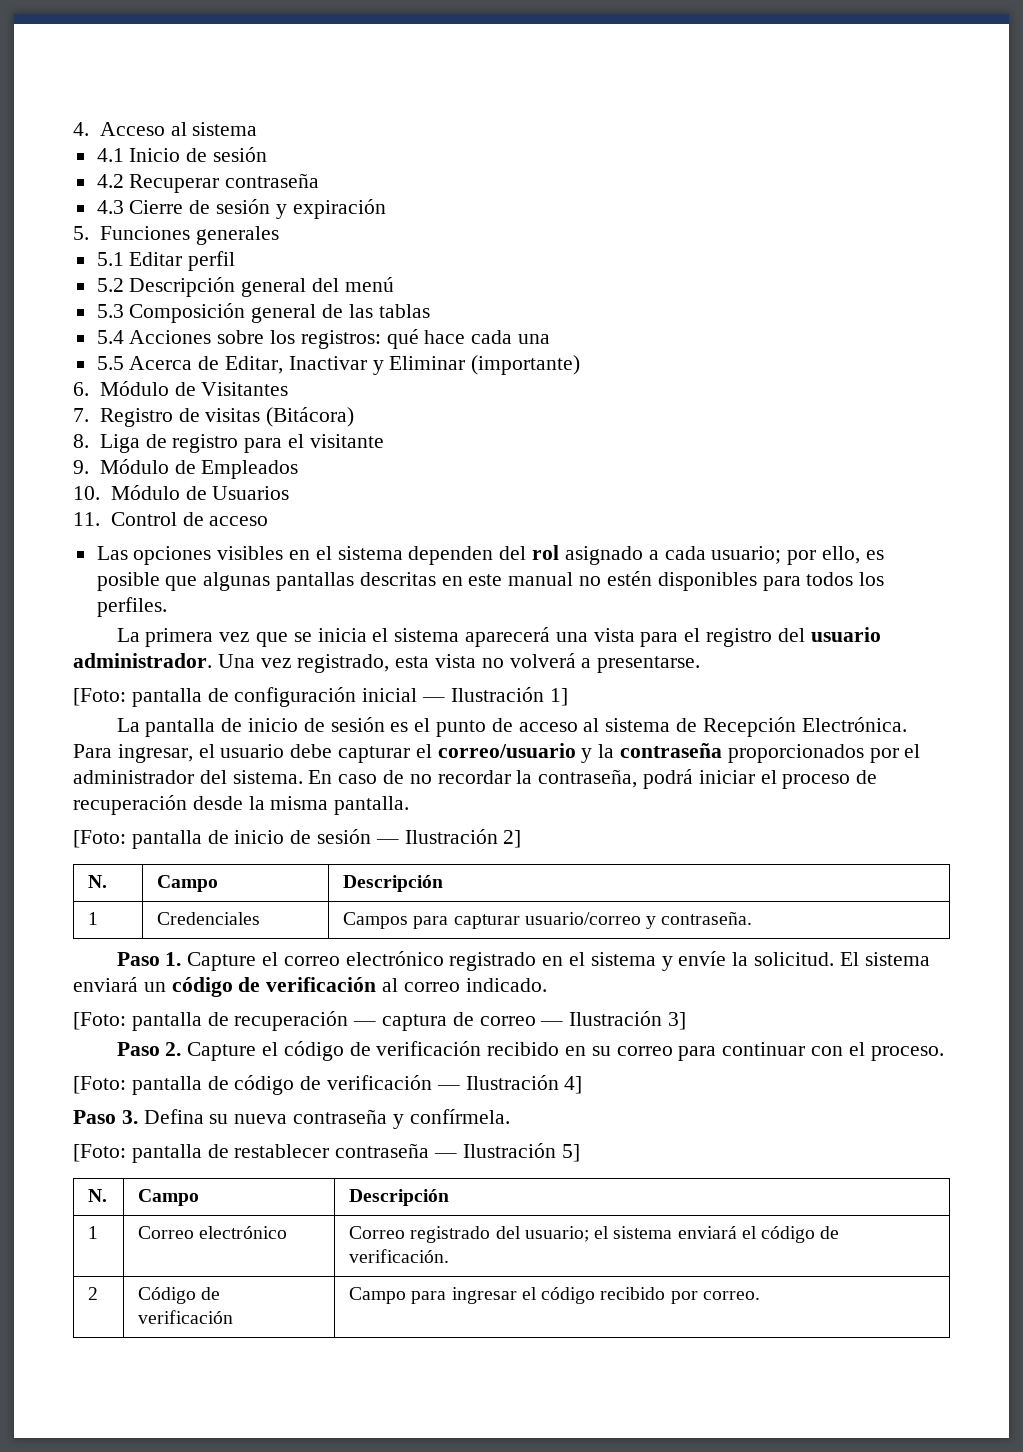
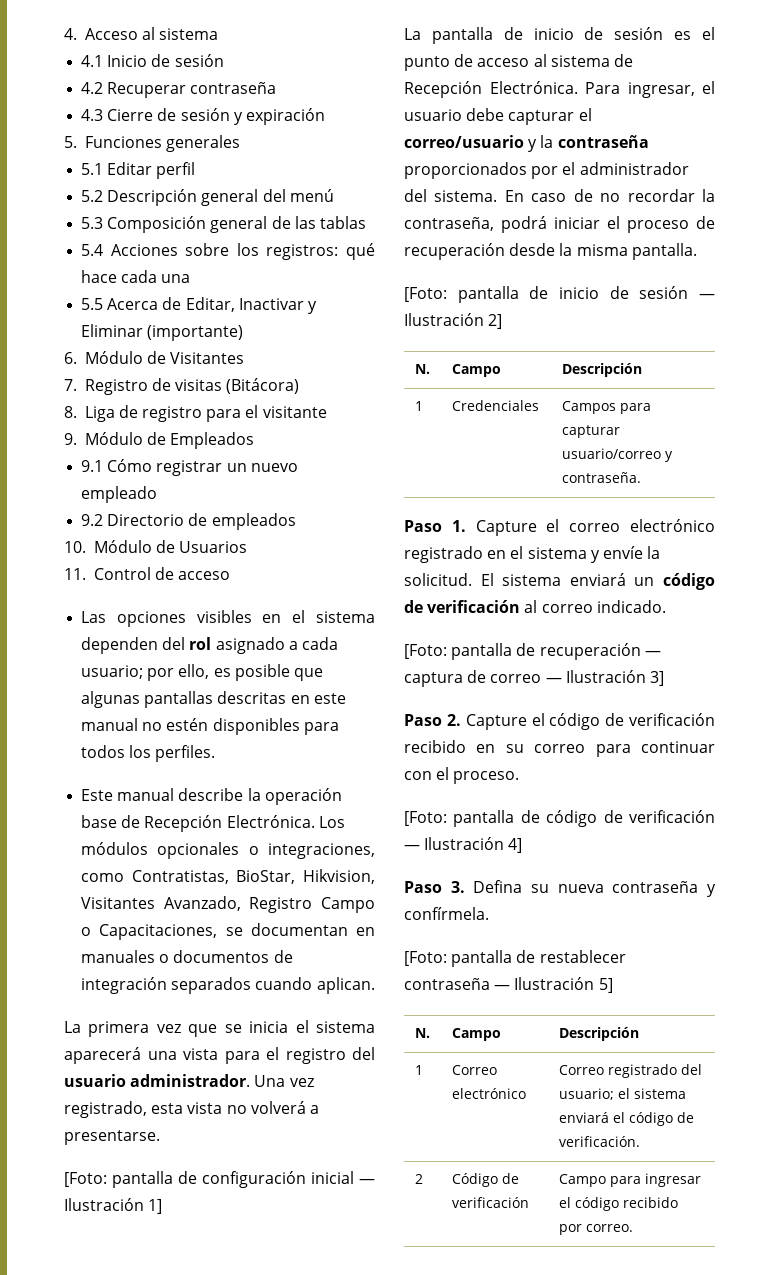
(299, 469) none -> [81,459,298,476] [81,486,158,503] [81,513,296,530] // 9.1 Cómo registrar un nuevo empleado // 9.2 Directorio de empleados
(167, 607) none -> [81,788,342,805] [81,815,345,832] [81,842,375,859] [81,869,375,884] [81,896,375,913] [81,923,375,940] [81,950,293,963] [81,977,375,994] // Este manual describe la operación base de Recepción Electrónica. Los módulos opcionales o integraciones, como Contratistas, BioStar, Hikvision, Visitantes Avanzado, Registro Campo o Capacitaciones, se documentan en manuales o documentos de integración separados cuando aplican.

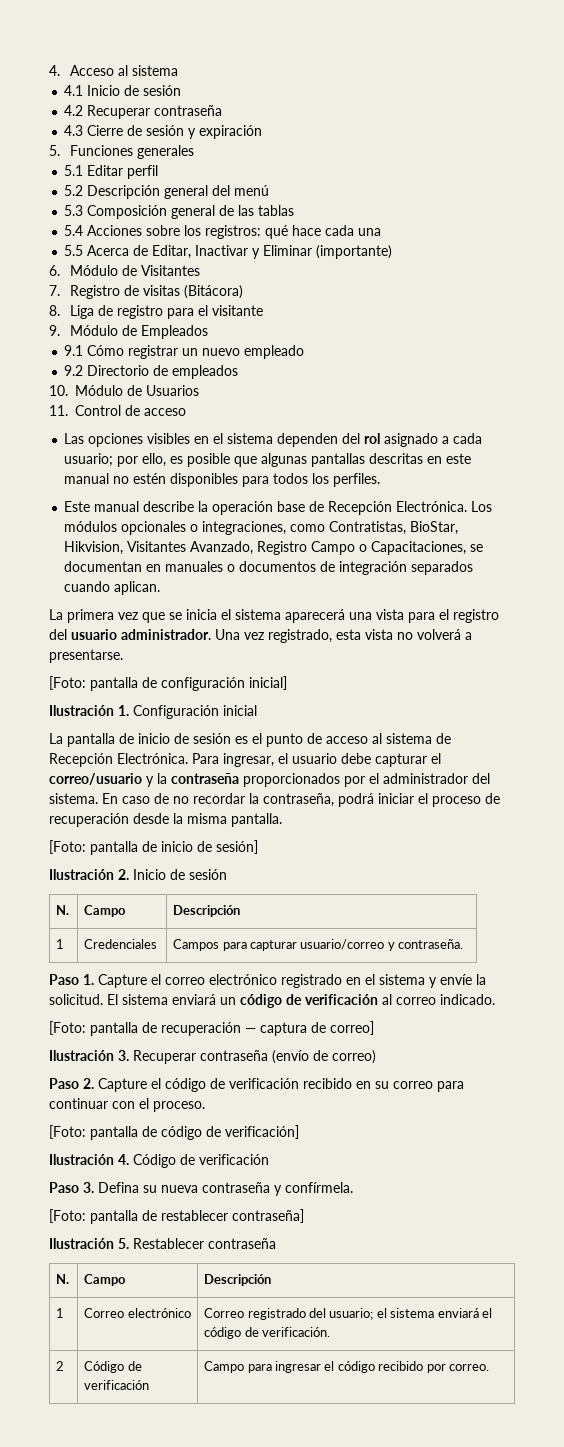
[311,1171,375,1184] [64,1198,163,1214] inicial — Ilustración 1] -> [249,676,287,690] [49,705,257,719] inicial] // Ilustración 1. Configuración inicial
[639,286,715,299] [404,313,503,329] sesión — Ilustración 2] -> [216,840,258,854] [49,869,227,880] sesión] // Ilustración 2. Inicio de sesión
[490,670,664,686] correo — Ilustración 3] -> [330,1021,374,1035] [49,1050,376,1064] correo] // Ilustración 3. Recuperar contraseña (envío de correo)
[629,810,715,823] [404,837,523,853] verificación — Ilustración 4] -> [225,1125,299,1139] [49,1154,269,1168] verificación] // Ilustración 4. Código de verificación
[404,977,613,993] contraseña — Ilustración 5] -> [232,1209,304,1223] [49,1238,276,1249] contraseña] // Ilustración 5. Restablecer contraseña

